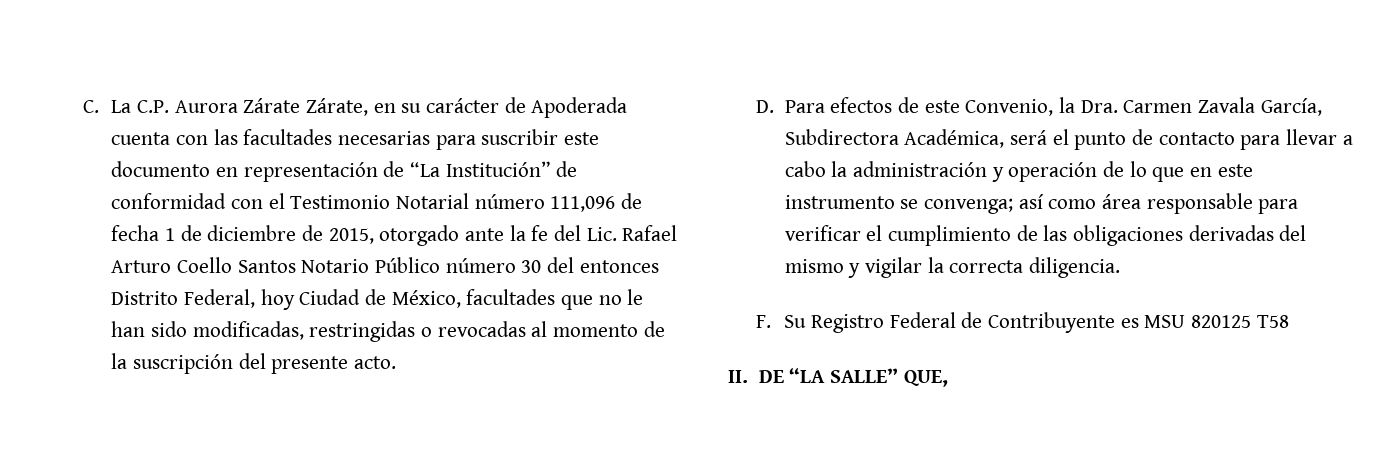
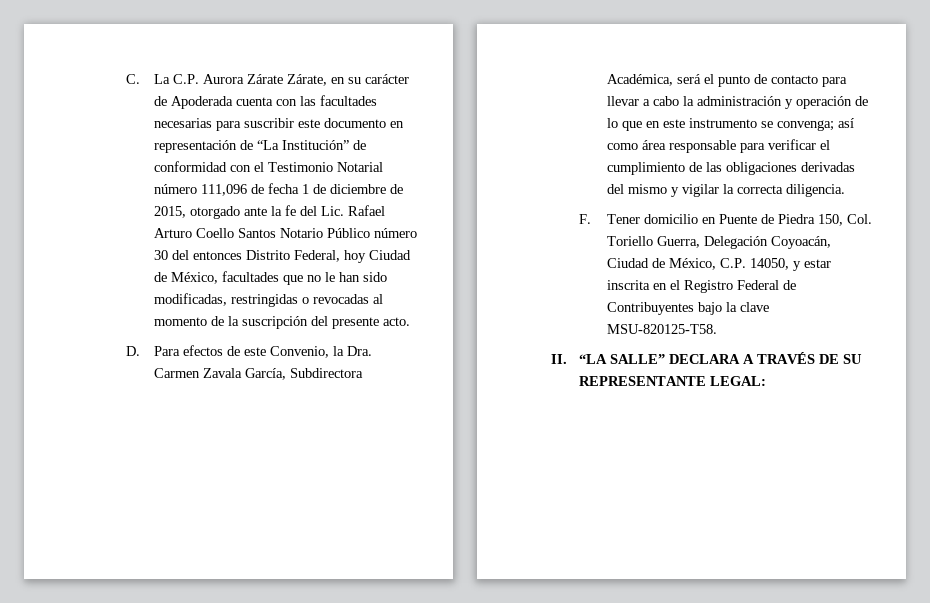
[784,312,1289,333] Su Registro Federal de Contribuyente es MSU 820125 T58 -> [607,214,873,226] [607,236,832,249] [607,258,832,271] [607,280,797,293] [607,302,770,315] [607,324,718,334] Tener domicilio en Puente de Piedra 150, Col. Toriello Guerra, Delegación Coyoacán, Ciudad de México, C.P. 14050, y estar inscrita en el Registro Federal de Contribuyentes bajo la clave MSU-820125-T58.
[758,370,784,383] DE -> (567, 359) none
[903,370,948,387] QUE, -> [669,352,863,364] [579,376,767,386] DECLARA A TRAVÉS DE SU REPRESENTANTE LEGAL:

